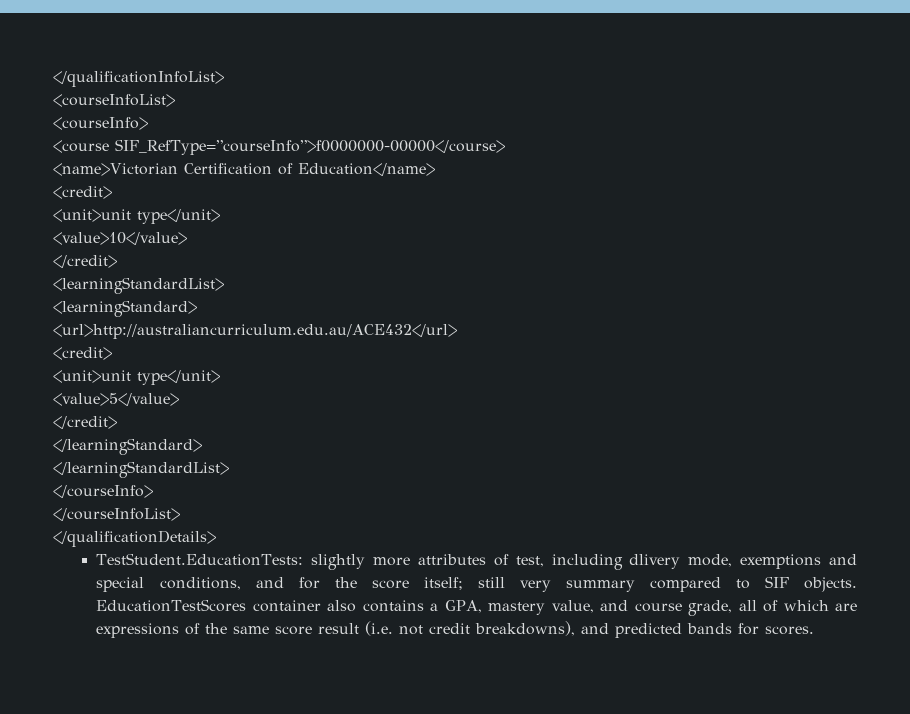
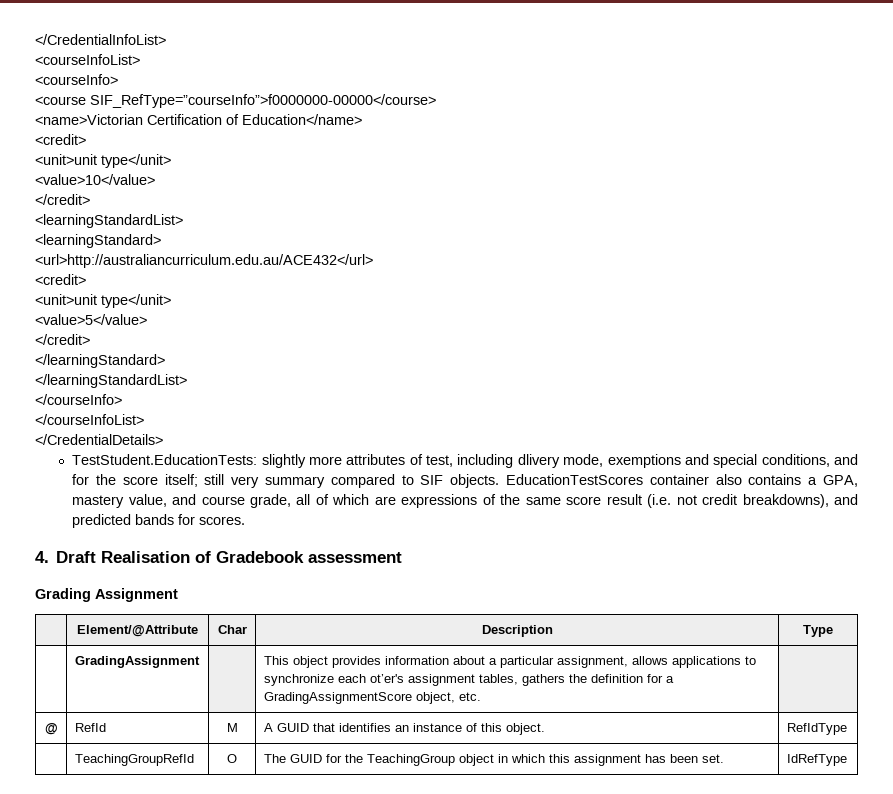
[53,71,224,87] </qualificationInfoList> -> [35,34,166,45] </CredentialInfoList>
[53,530,216,547] </qualificationDetails> -> [35,434,163,445] </CredentialDetails>
(815, 630) none -> [35,551,403,563] [35,588,178,602] [77,625,198,637] [217,625,247,634] [481,625,553,637] [803,625,833,637] [74,656,200,668] [263,656,756,668] [263,674,674,686] [263,692,481,704] [44,723,58,735] [74,723,106,732] [226,723,238,732] [263,723,545,735] [786,723,847,735] [74,754,194,766] [227,754,237,763] [263,754,724,766] [786,754,847,766] // 4. Draft Realisation of Gradebook assessment // Grading Assignment // | Element/@Attribute | Char | Description | Type // | GradingAssignment | | This object provides information about a particular assignment, allows applications to synchronize each ot’er's assignment tables, gathers the definition for a GradingAssignmentScore object, etc. | // @ | RefId | M | A GUID that identifies an instance of this object. | RefIdType // | TeachingGroupRefId | O | The GUID for the TeachingGroup object in which this assignment has been set. | IdRefType

